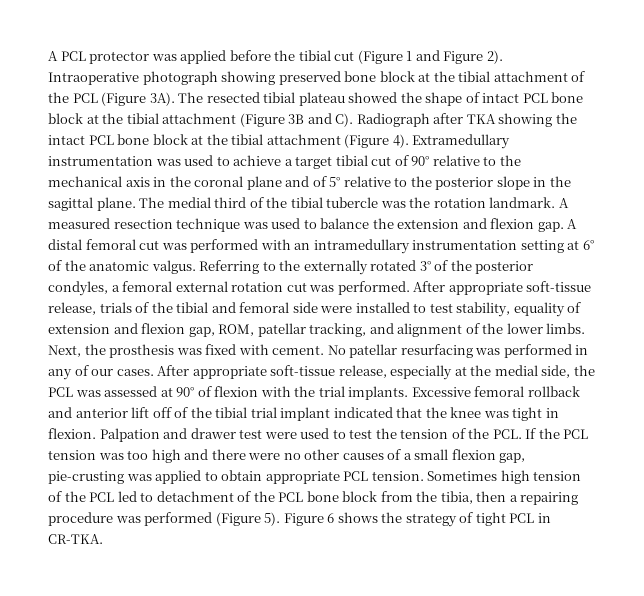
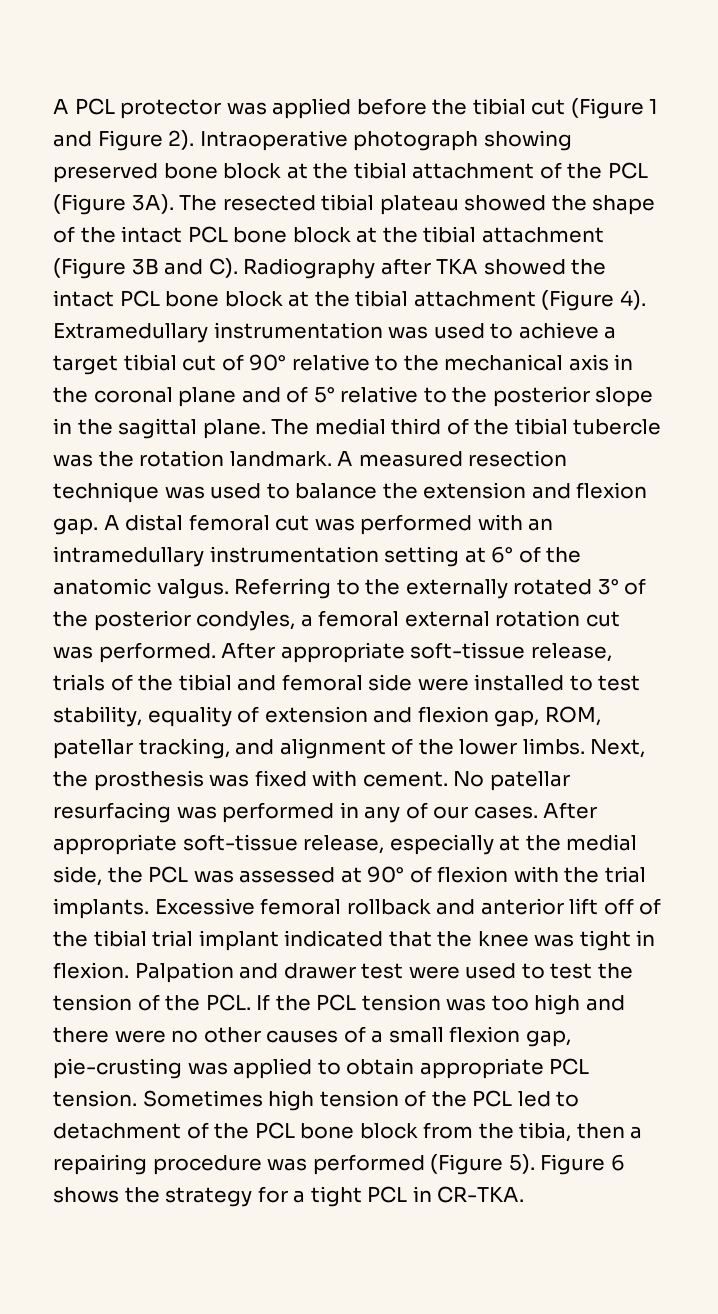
(480, 97) none -> [80,227,116,243] the
[356,113,430,127] Radiograph -> [243,258,376,279] Radiography
[498,113,553,127] showing -> [483,259,566,275] showed
[459,512,474,523] of -> [257,1186,306,1203] for a

